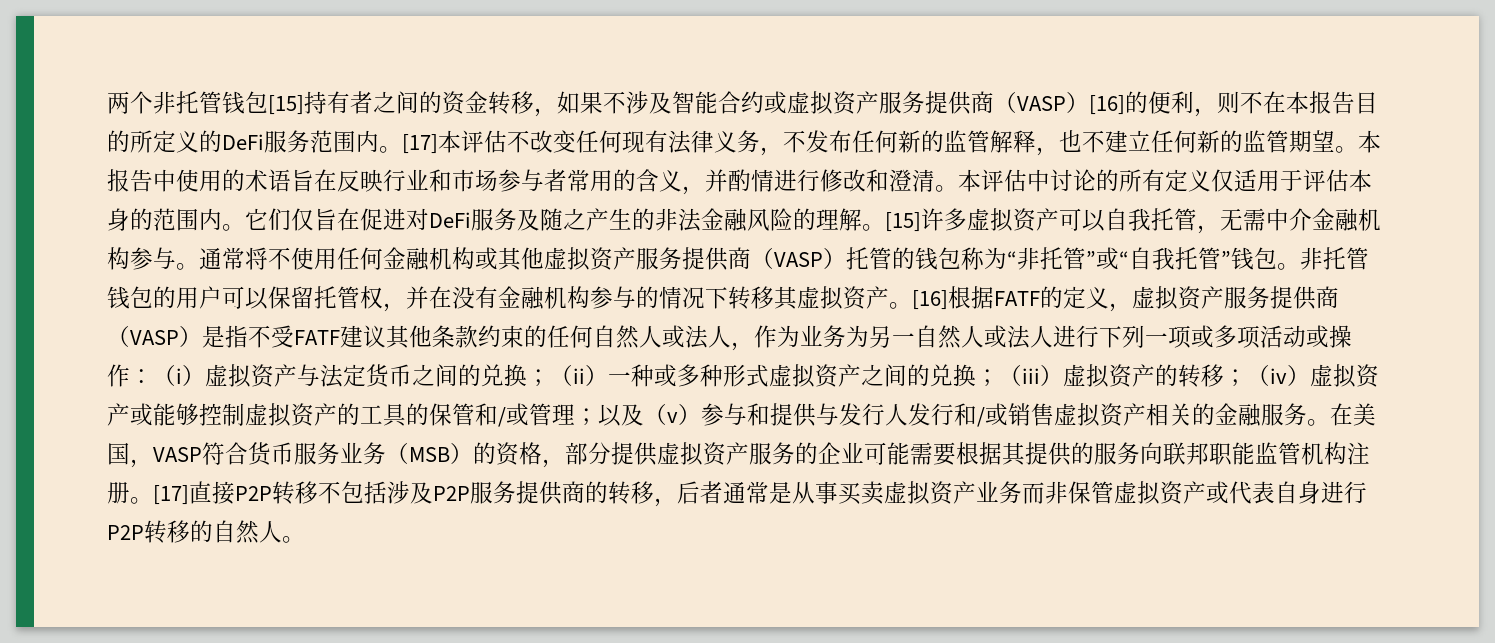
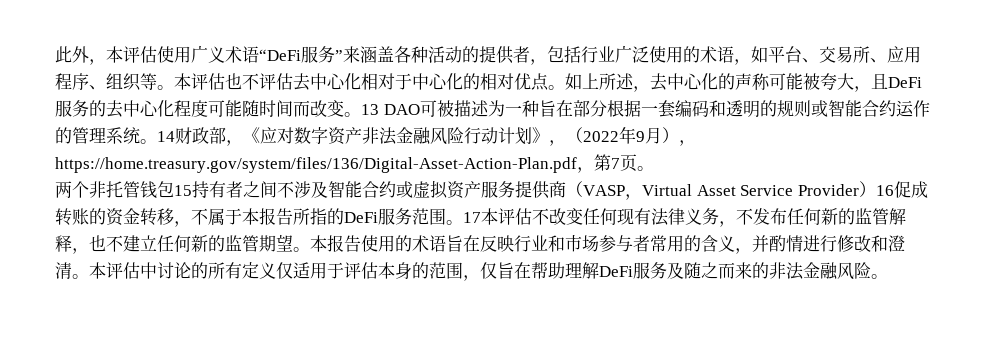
(107, 102) none -> [55,45,921,65] [55,73,922,92] [55,100,930,118] [55,126,696,146] [55,154,654,173] 此外，本评估使用广义术语“DeFi服务”来涵盖各种活动的提供者，包括行业广泛使用的术语，如平台、交易所、应用程序、组织等。本评估也不评估去中心化相对于中心化的相对优点。如上所述，去中心化的声称可能被夸大，且DeFi服务的去中心化程度可能随时间而改变。13 DAO可被描述为一种旨在部分根据一套编码和透明的规则或智能合约运作的管理系统。14财政部，《应对数字资产非法金融风险行动计划》，（2022年9月），https://home.treasury.gov/system/files/136/Digital-Asset-Action-Plan.pdf，第7页。 //
[268,95,304,115] [15] -> [174,185,192,196] 15
[419,91,603,117] 的资金转移，如果 -> (277, 189) none
[1066,91,1378,117] [107,130,199,153] ）[16]的便利，则不在本报告目的所定义 -> [625,181,928,200] [55,208,327,227] ，Virtual Asset Service Provider）16促成转账的资金转移，不属于本报告所指
[356,130,438,154] 内。[17] -> [446,212,481,225] 。17
[153,169,176,192] 中 -> (361, 243) none
[199,208,429,231] 内。它们仅旨在促进对 -> [463,262,599,281] ，仅旨在帮助理解
[586,208,632,231] 产生 -> [718,262,752,279] 而来
[793,208,1381,234] [107,247,1369,271] [107,286,1339,312] [107,325,1352,351] [107,364,1379,388] [107,403,1376,427] [107,442,1370,468] [107,481,1367,507] [107,520,282,544] 的理解。[15]许多虚拟资产可以自我托管，无需中介金融机构参与。通常将不使用任何金融机构或其他虚拟资产服务提供商（VASP）托管的钱包称为“非托管”或“自我托管”钱包。非托管钱包的用户可以保留托管权，并在没有金融机构参与的情况下转移其虚拟资产。[16]根据FATF的定义，虚拟资产服务提供商（VASP）是指不受FATF建议其他条款约束的任何自然人或法人，作为业务为另一自然人或法人进行下列一项或多项活动或操作：（i）虚拟资产与法定货币之间的兑换；（ii）一种或多种形式虚拟资产之间的兑换；（iii）虚拟资产的转移；（iv）虚拟资产或能够控制虚拟资产的工具的保管和/或管理；以及（v）参与和提供与发行人发行和/或销售虚拟资产相关的金融服务。在美国，VASP符合货币服务业务（MSB）的资格，部分提供虚拟资产服务的企业可能需要根据其提供的服务向联邦职能监管机构注册。[17]直接P2P转移不包括涉及P2P服务提供商的转移，后者通常是从事买卖虚拟资产业务而非保管虚拟资产或代表自身进行P2P转移的自然人 -> (871, 270) none

